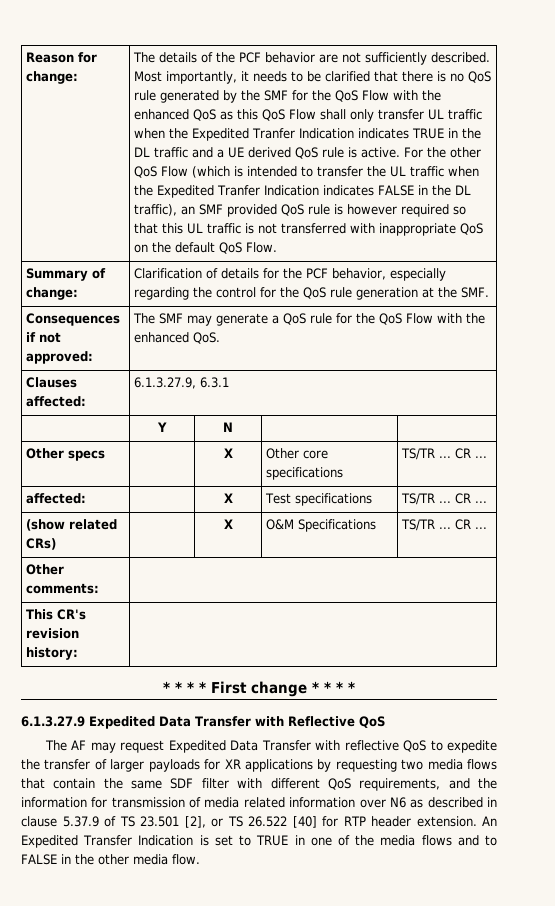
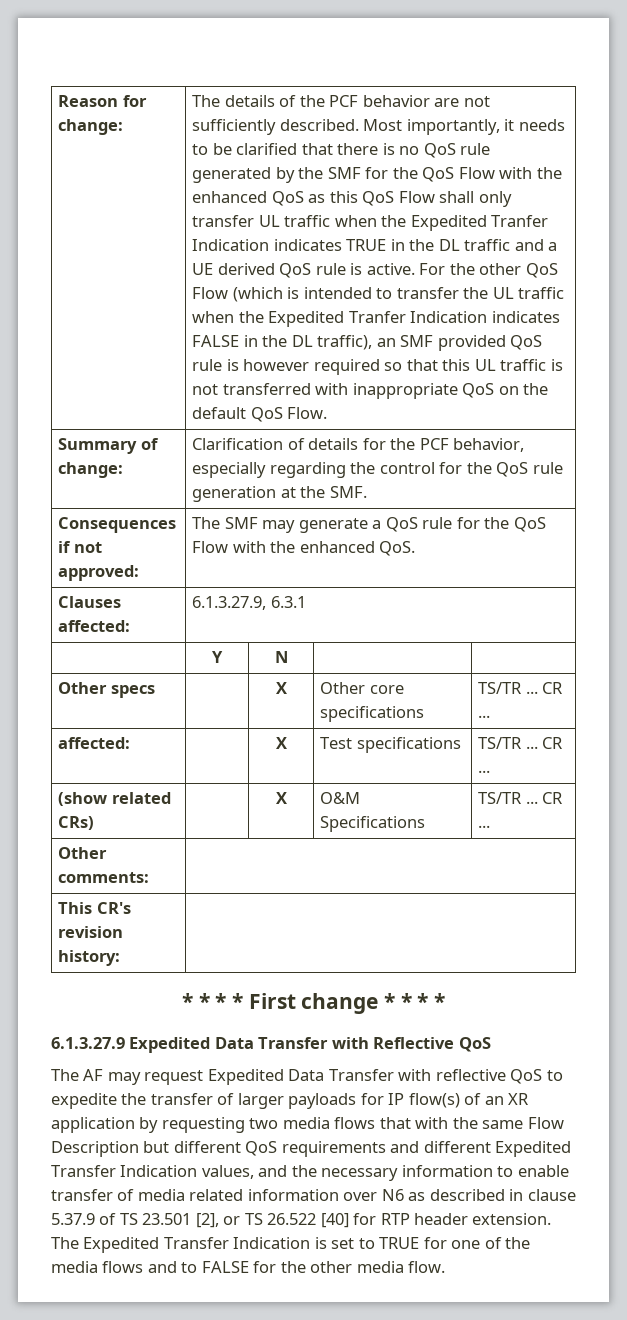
[224,759,313,772] XR applications -> [388,1093,530,1108] [51,1117,135,1133] IP flow(s) of an XR application
[53,778,96,789] contain -> [415,1117,449,1129] with
[170,778,498,791] [21,797,185,808] SDF filter with different QoS requirements, and the information for transmission -> [527,1117,564,1129] [51,1141,572,1157] [51,1165,569,1181] [51,1189,113,1201] Flow Description but different QoS requirements and different Expedited Transfer Indication values, and the necessary information to enable transfer
[482,816,497,826] An -> [51,1237,79,1249] The
[294,835,305,845] in -> [423,1237,447,1249] for
[60,854,71,864] in -> [253,1261,277,1273] for

